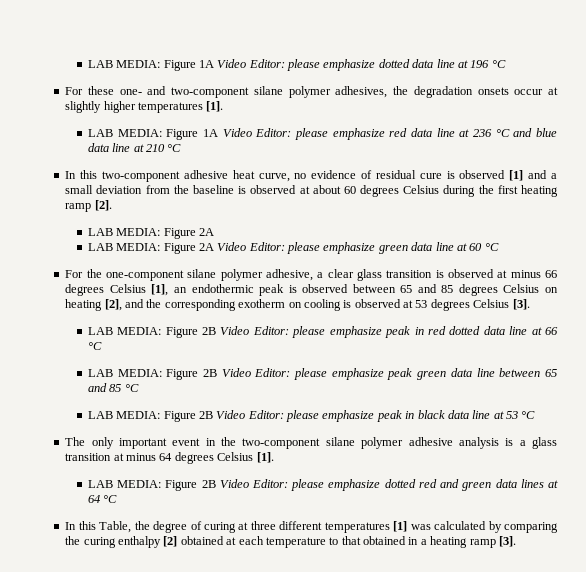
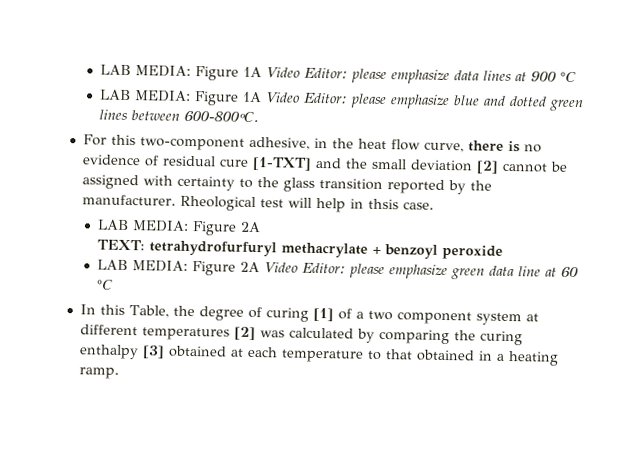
[87,59,506,71] [65,86,558,98] [65,101,224,113] [87,128,558,140] [87,143,182,152] [65,170,290,182] LAB MEDIA: Figure 1A Video Editor: please emphasize dotted data line at 196 °C // For these one- and two-component silane polymer adhesives, the degradation onsets occur at slightly higher temperatures [1]. // LAB MEDIA: Figure 1A Video Editor: please emphasize red data line at 236 °C and blue data line at 210 °C // In this two-component adhesive heat curve, -> [99,64,576,85] [98,89,584,112] [98,109,259,123] [82,134,520,153] LAB MEDIA: Figure 1A Video Editor: please emphasize data lines at 900 °C // LAB MEDIA: Figure 1A Video Editor: please emphasize blue and dotted green lines between 600-800ºC. // For this two-component adhesive, in the heat flow curve, there is
[446,170,557,181] [65,185,558,197] [65,200,112,212] [87,228,214,239] is observed [1] and a small deviation from the baseline is observed at about 60 degrees Celsius during the first heating ramp [2]. // LAB MEDIA: Figure 2A -> [251,156,568,174] [81,174,492,195] [81,194,434,213] [96,219,261,236] [97,239,504,260] [1-TXT] and the small deviation [2] cannot be assigned with certainty to the glass transition reported by the manufacturer. Rheological test will help in thsis case. // LAB MEDIA: Figure 2A // TEXT: tetrahydrofurfuryl methacrylate + benzoyl peroxide
[65,269,558,281] [65,284,559,296] [65,299,530,311] [87,326,558,338] [87,342,102,350] [87,368,557,380] [87,383,139,392] [87,410,536,422] [65,437,557,449] [65,452,274,464] [87,479,558,491] [87,495,118,503] // For the one-component silane polymer adhesive, a clear glass transition is observed at minus 66 degrees Celsius [1], an endothermic peak is observed between 65 and 85 degrees Celsius on heating [2], and the corresponding exotherm on cooling is observed at 53 degrees Celsius [3]. // LAB MEDIA: Figure 2B Video Editor: please emphasize peak in red dotted data line at 66 °C // LAB MEDIA: Figure 2B Video Editor: please emphasize peak green data line between 65 and 85 °C // LAB MEDIA: Figure 2B Video Editor: please emphasize peak in black data line at 53 °C // The only important event in the two-component silane polymer adhesive analysis is a glass transition at minus 64 degrees Celsius [1]. // LAB MEDIA: Figure 2B Video Editor: please emphasize dotted red and green data lines at 64 °C -> (113, 284) none
[238,521,276,530] at three -> [312,307,539,326] [1] of a two component system at
[393,521,408,532] [1] -> [233,326,256,341] [2]
[163,536,178,547] [2] -> [141,345,165,359] [3]
[469,536,516,548] ramp [3]. -> [78,367,119,379] ramp.

